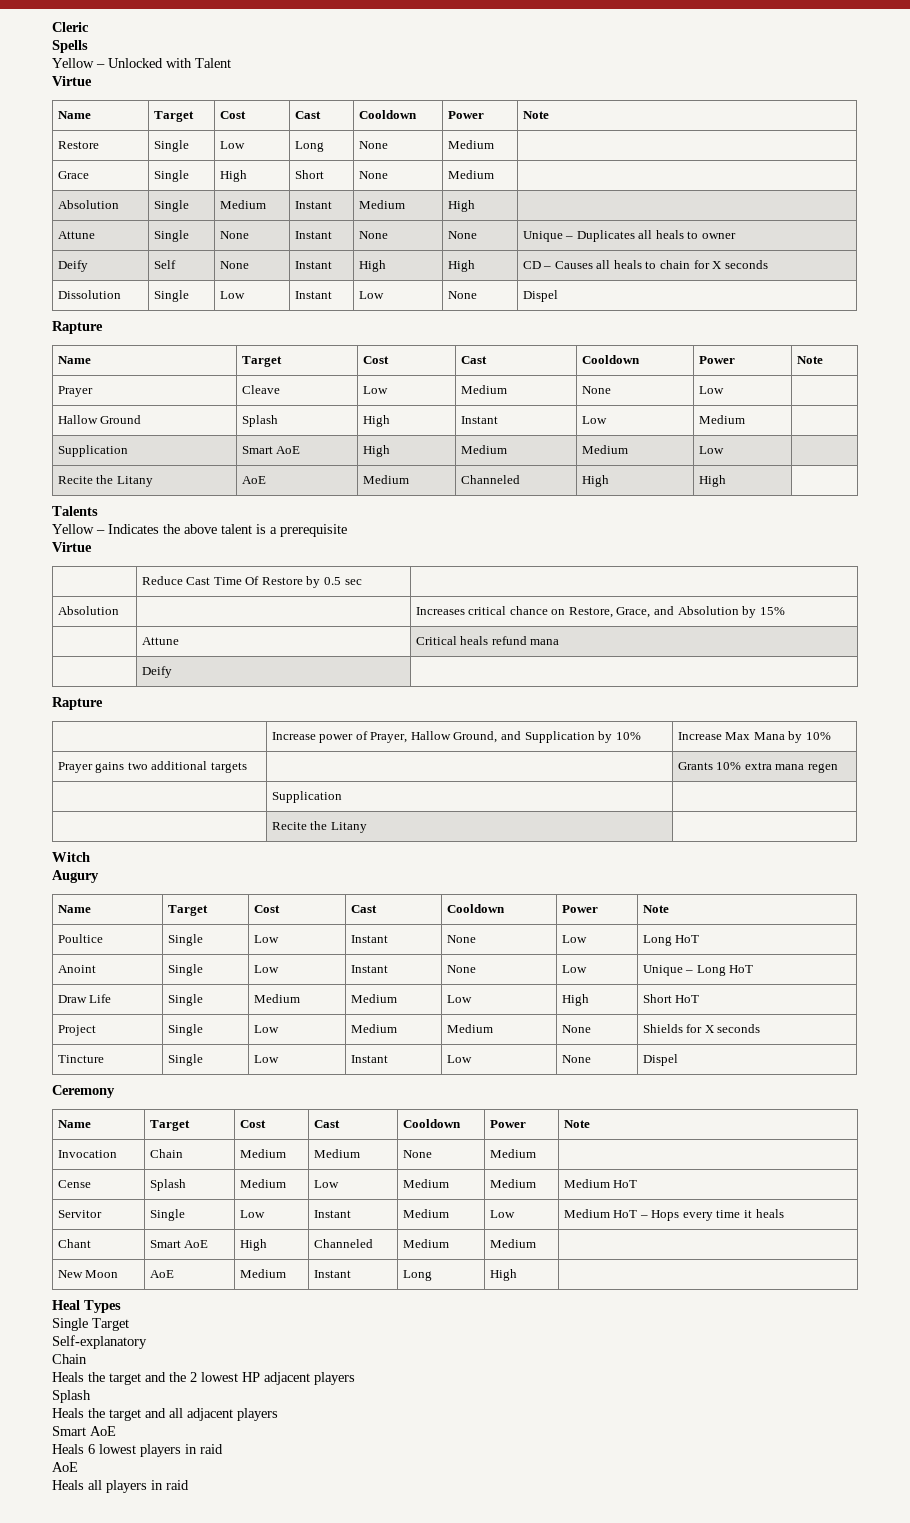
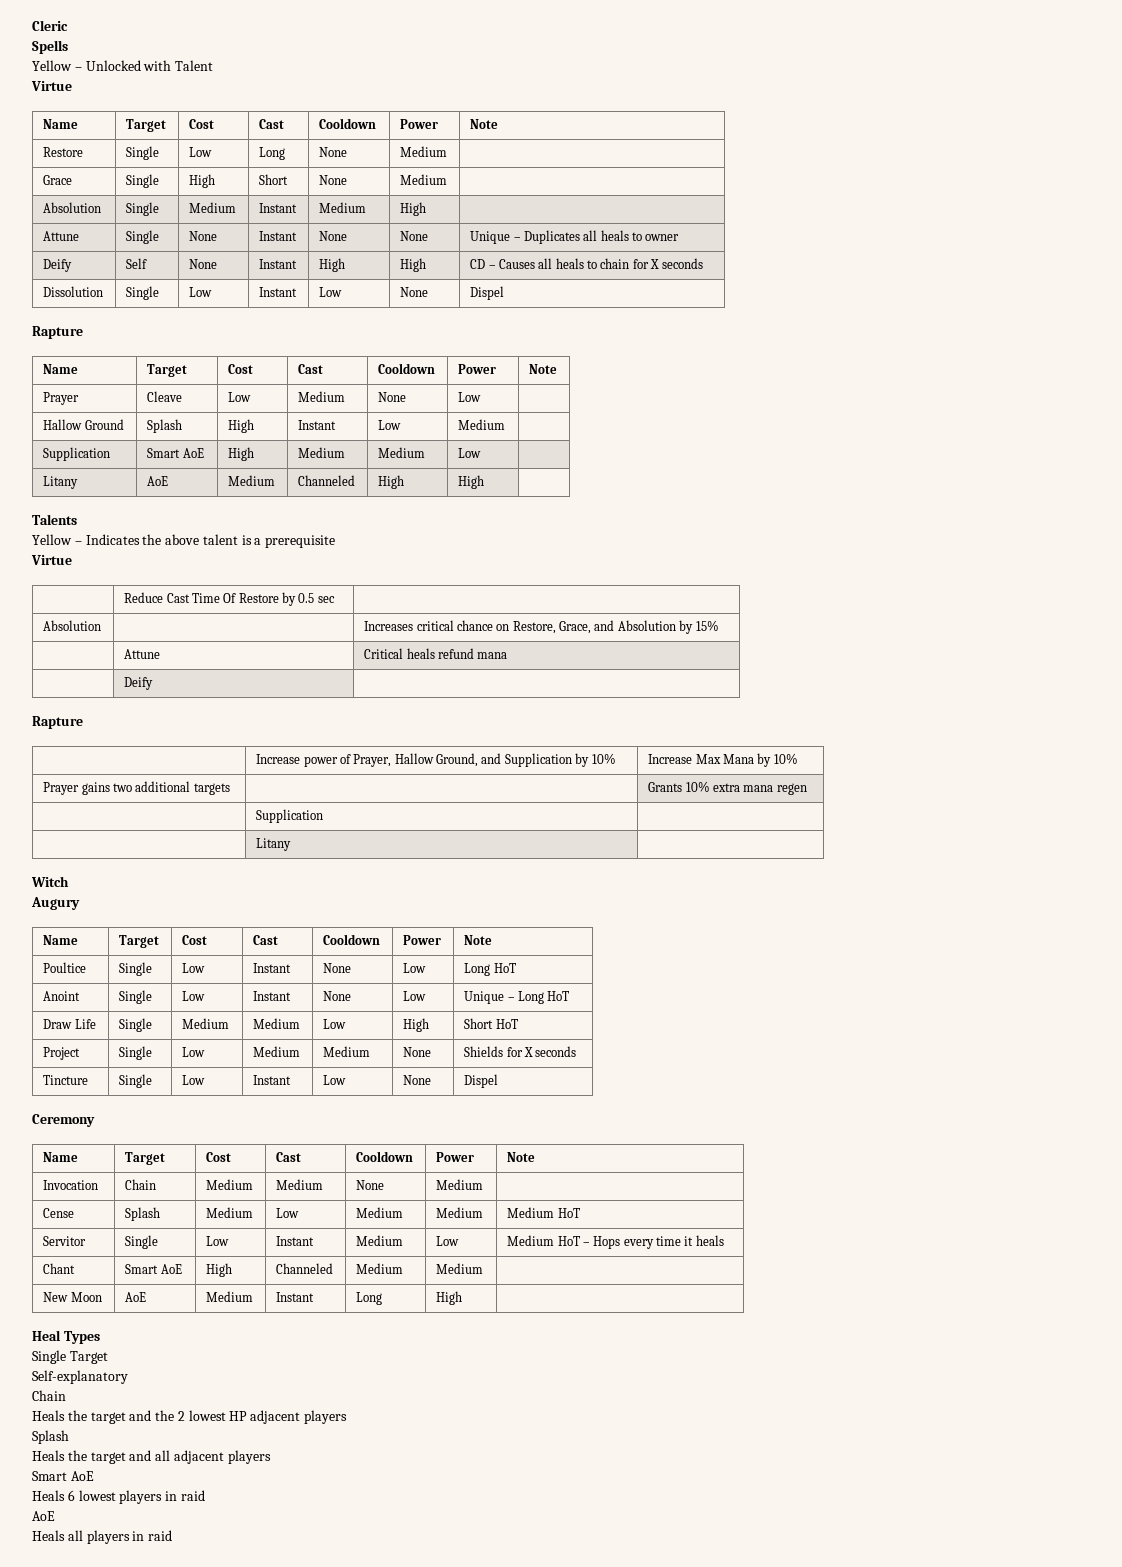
[57,475,114,484] Recite the -> (482, 453) none
[271,821,328,830] Recite the -> (324, 816) none

